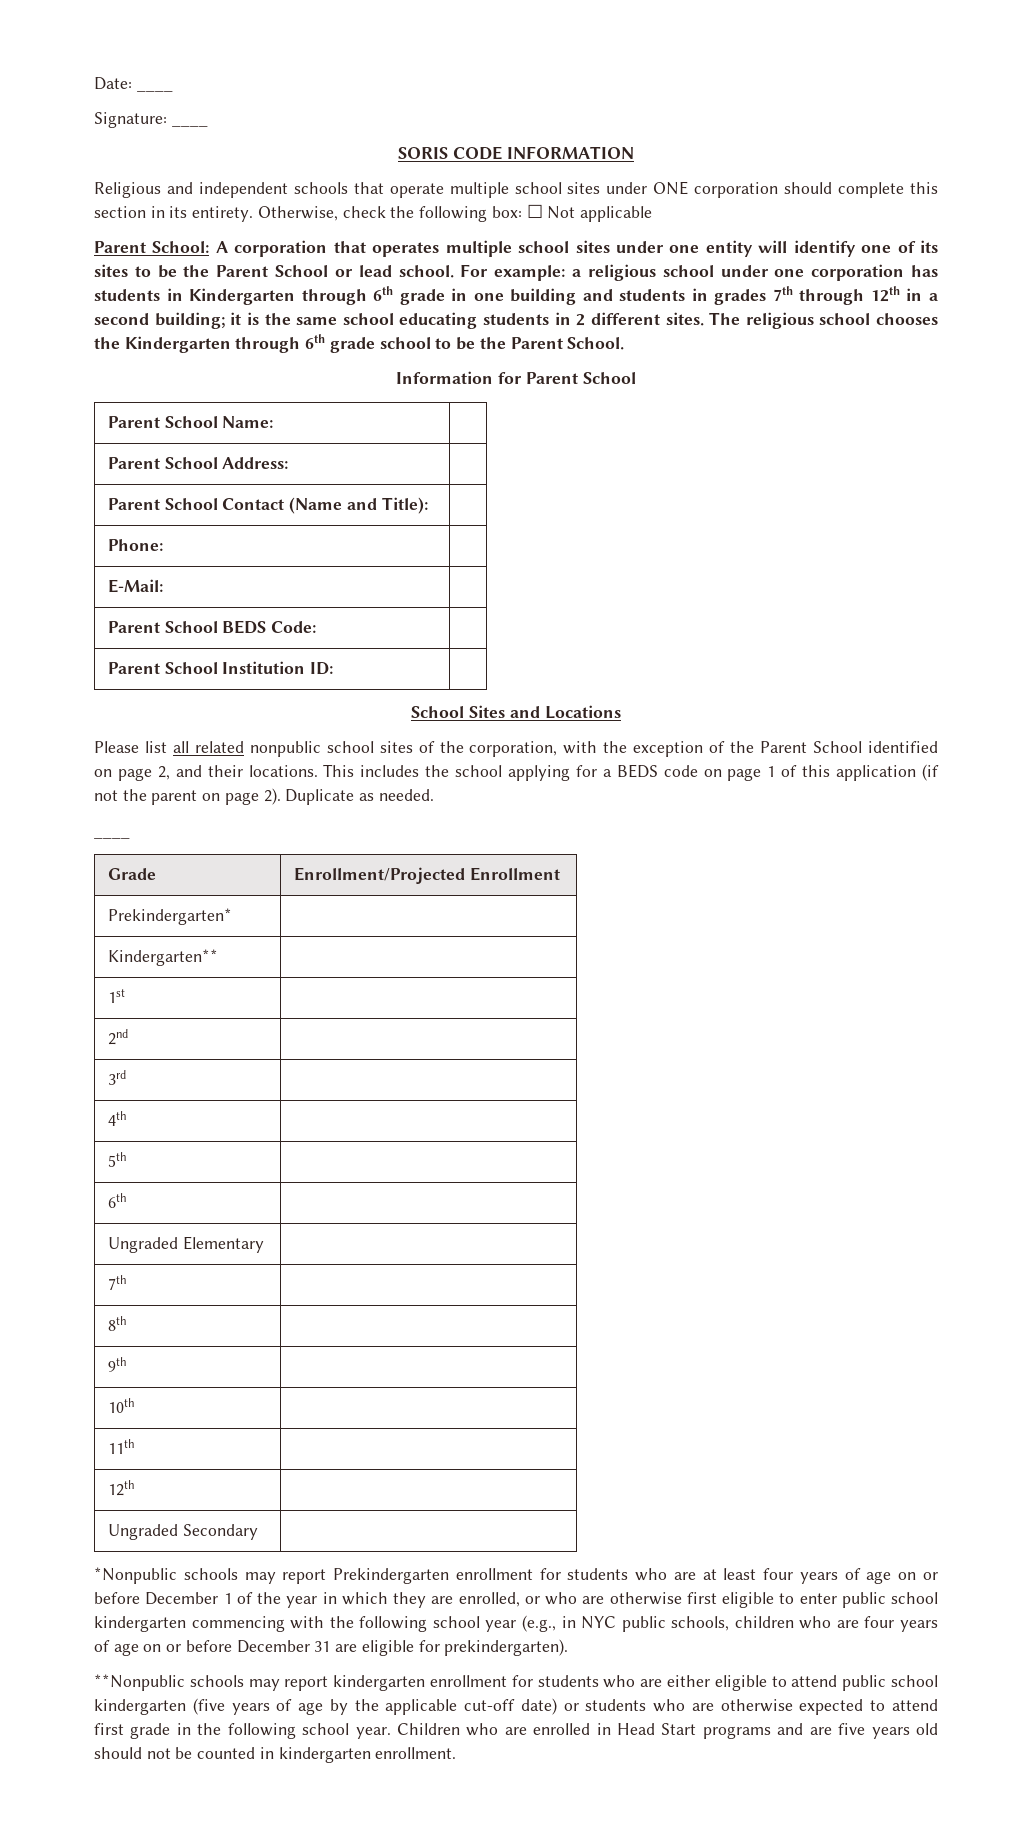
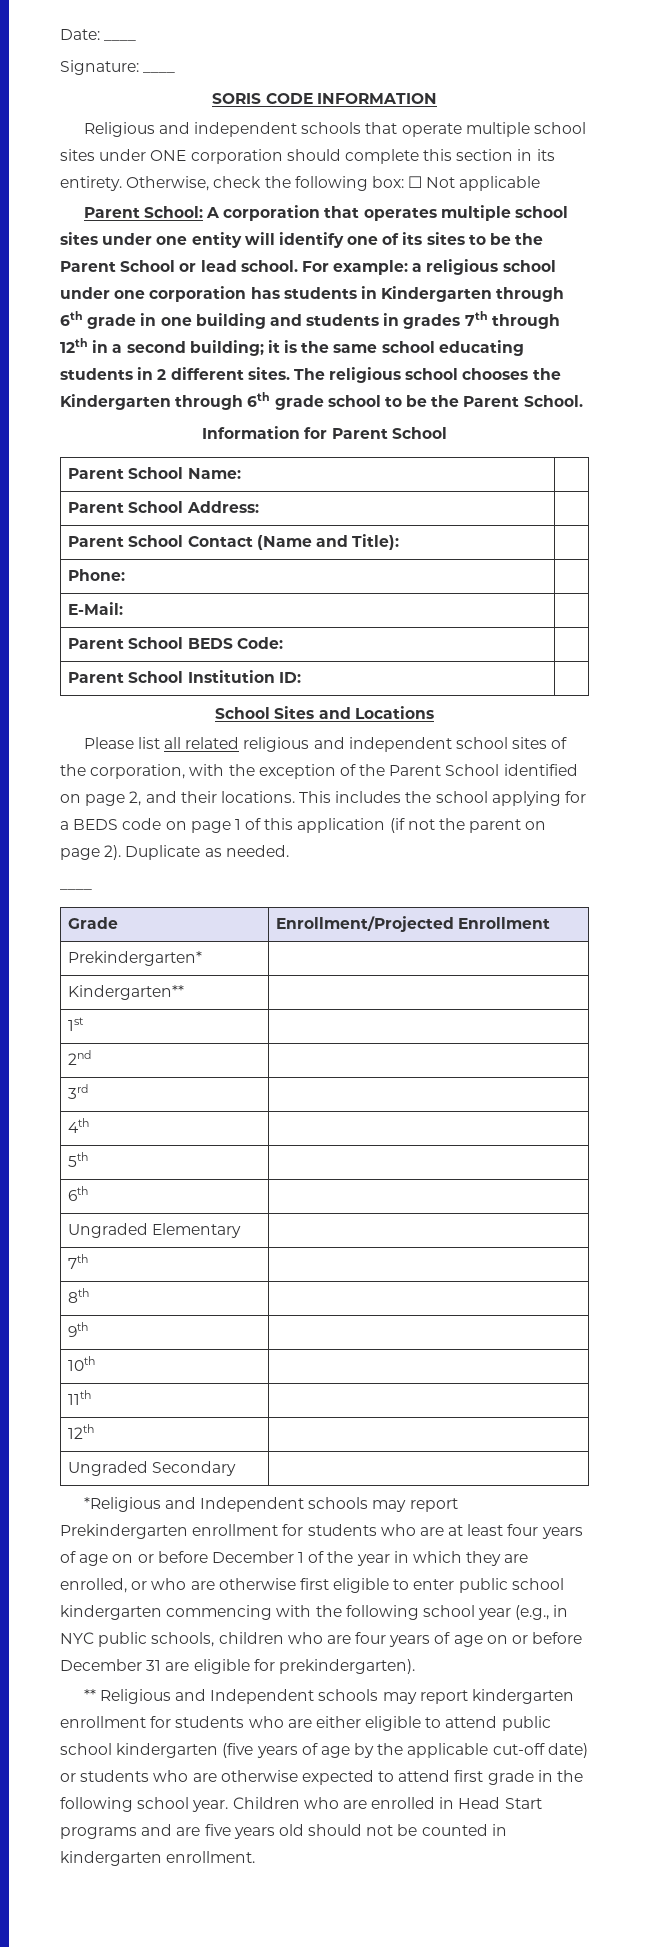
[249,741,321,757] nonpublic -> [243,737,452,752] religious and independent
[94,1567,177,1584] *Nonpublic -> [83,1497,305,1512] *Religious and Independent
[94,1674,185,1691] **Nonpublic -> [83,1689,315,1704] ** Religious and Independent

